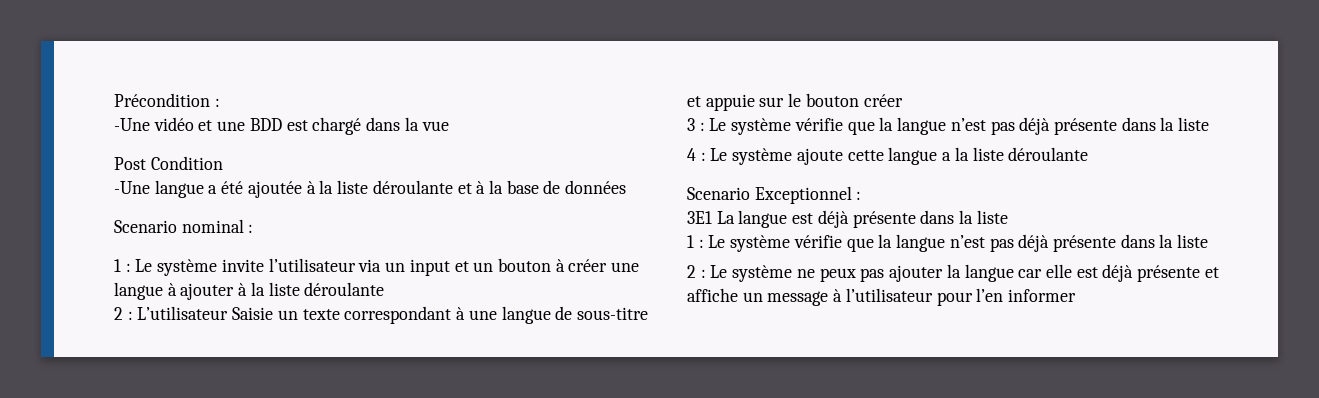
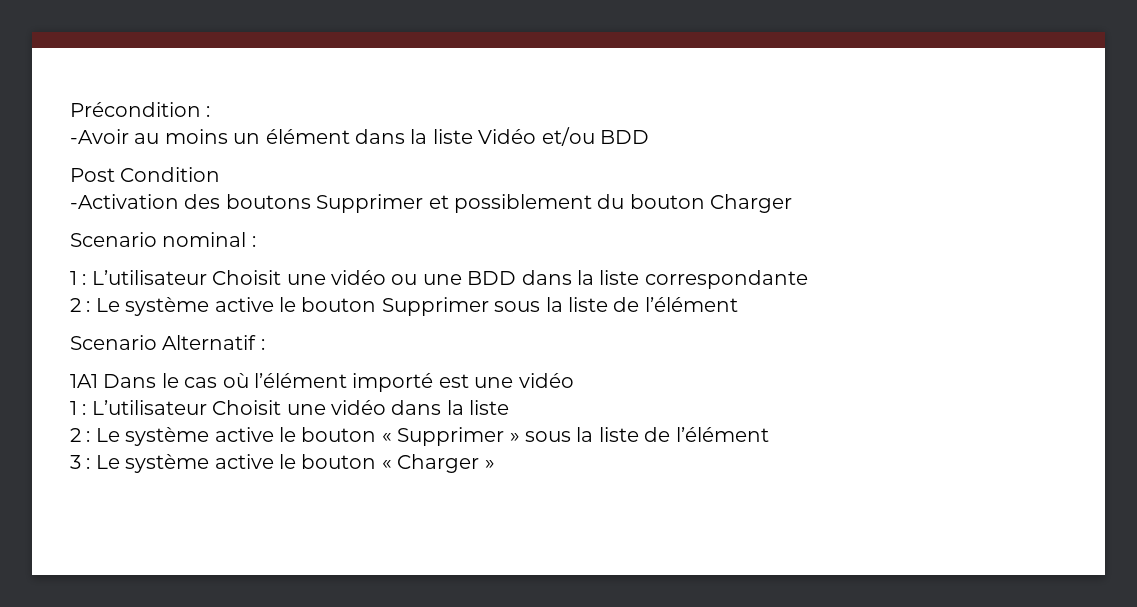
[114,117,449,135] [114,156,223,170] [114,180,627,198] -Une vidéo et une BDD est chargé dans la vue // Post Condition // -Une langue a été ajoutée à la liste déroulante et à la base de données -> [70,127,649,146] [70,167,221,182] [70,194,793,213] -Avoir au moins un élément dans la liste Vidéo et/ou BDD // Post Condition // -Activation des boutons Supprimer et possiblement du bouton Charger
[135,258,640,276] [114,282,385,300] [114,306,648,324] [687,93,903,111] [687,117,1210,135] [687,147,1089,165] [687,186,862,204] [687,210,1008,228] [687,234,1116,252] Le système invite l’utilisateur via un input et un bouton à créer une langue à ajouter à la liste déroulante // 2 : L’utilisateur Saisie un texte correspondant à une langue de sous-titre et appuie sur le bouton créer // 3 : Le système vérifie que la langue n’est pas déjà présente dans la liste // 4 : Le système ajoute cette langue a la liste déroulante // Scenario Exceptionnel : // 3E1 La langue est déjà présente dans la liste // 1 : Le système vérifie que la langue n’est pas déjà présente -> [91,270,808,289] [70,297,738,316] [70,335,265,350] [70,373,574,392] [70,400,386,415] L’utilisateur Choisit une vidéo ou une BDD dans la liste correspondante // 2 : Le système active le bouton Supprimer sous la liste de l’élément // Scenario Alternatif : // 1A1 Dans le cas où l’élément importé est une vidéo // 1 : L’utilisateur Choisit une vidéo
[796,264,1219,282] [687,288,1077,306] ne peux pas ajouter la langue car elle est déjà présente et affiche un message à l’utilisateur pour l’en informer -> [214,427,769,446] [70,454,495,473] active le bouton « Supprimer » sous la liste de l’élément // 3 : Le système active le bouton « Charger »

